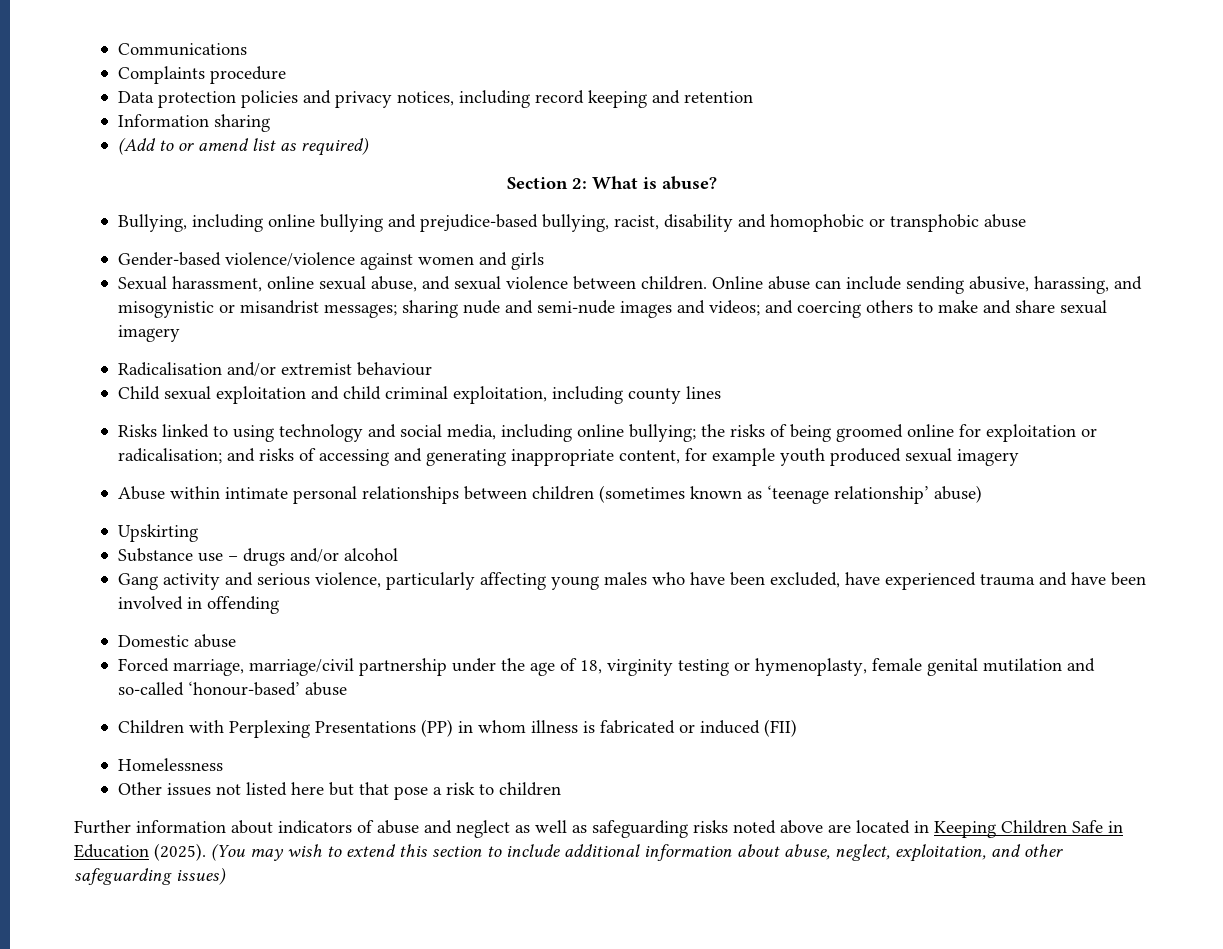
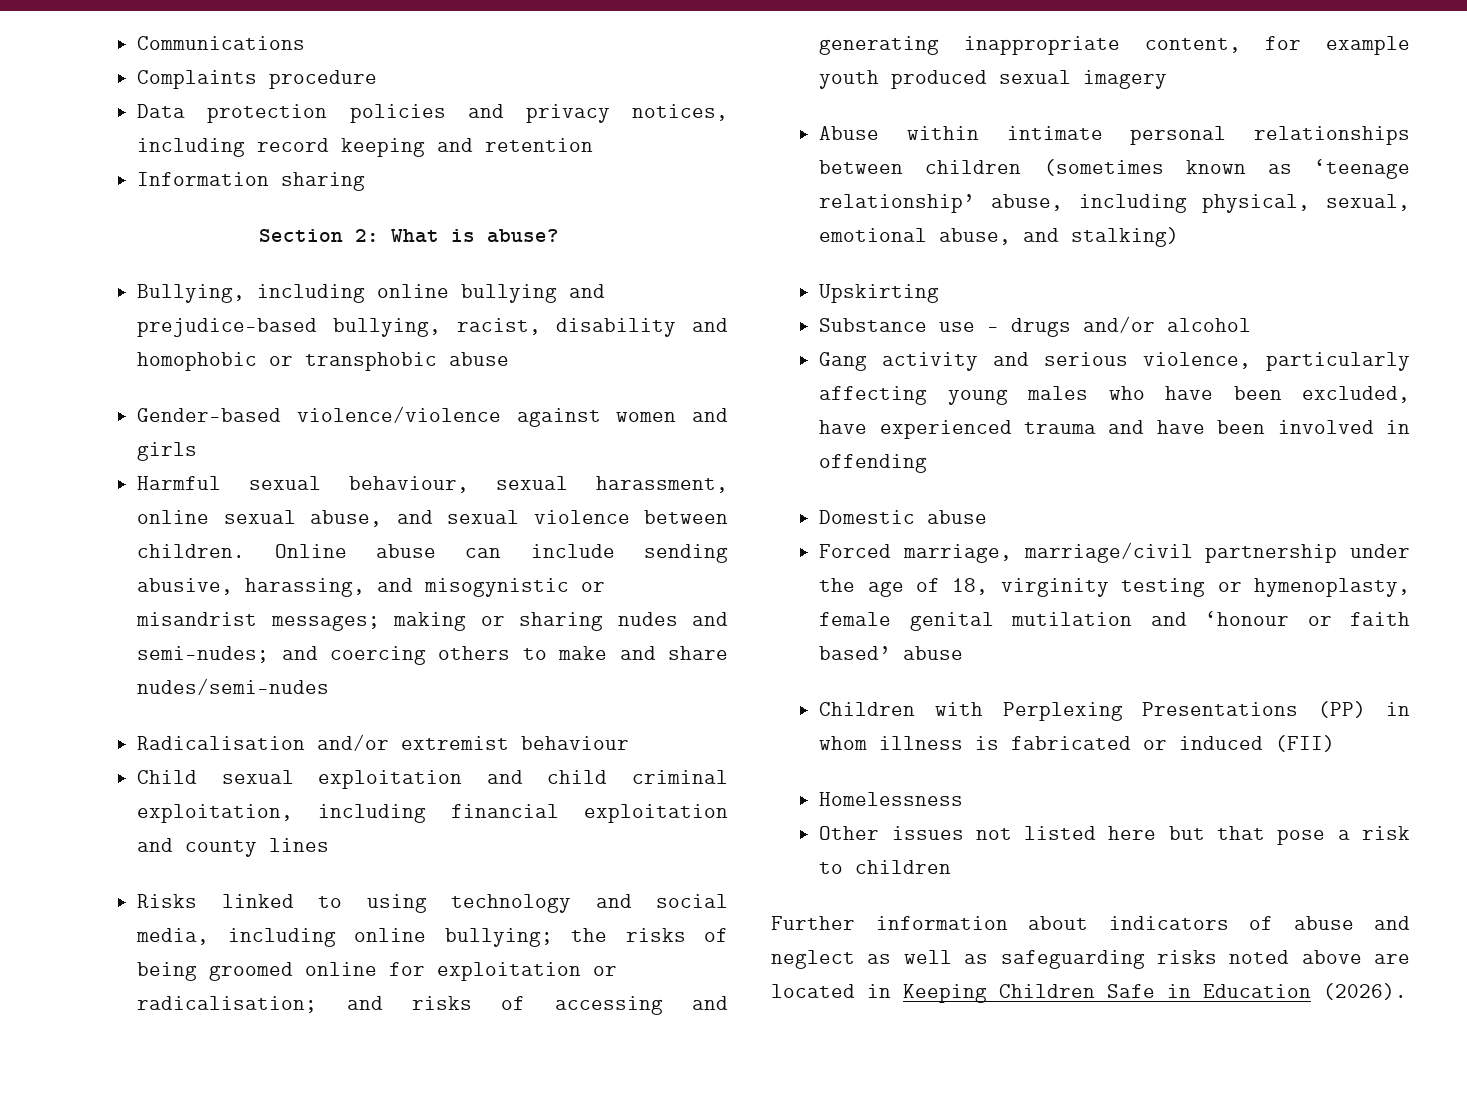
[117,137,369,156] // (Add to or amend list as required) -> (366, 181) none
[117,276,167,290] Sexual -> [137,476,569,493] Harmful sexual behaviour, sexual
[401,300,760,318] sharing nude and semi-nude images and videos; -> [393,612,728,631] [137,646,270,663] making or sharing nudes and semi-nudes;
[1059,300,1107,314] [117,325,180,342] sexual imagery -> [137,678,330,695] nudes/semi-nudes
(623, 395) none -> [451,804,728,823] [137,838,174,852] financial exploitation and
[933,485,982,503] abuse) -> [990,194,1410,213] [819,227,1180,247] abuse, including physical, sexual, emotional abuse, and stalking)
[117,681,300,696] so-called ‘honour-based’ -> [1205,611,1410,626] [819,646,892,660] ‘honour or faith based’
[154,843,1063,862] [74,867,226,885] (2025). (You may wish to extend this section to include additional information about abuse, neglect, exploitation, and other safeguarding issues) -> [1323,983,1407,1000] (2026).

